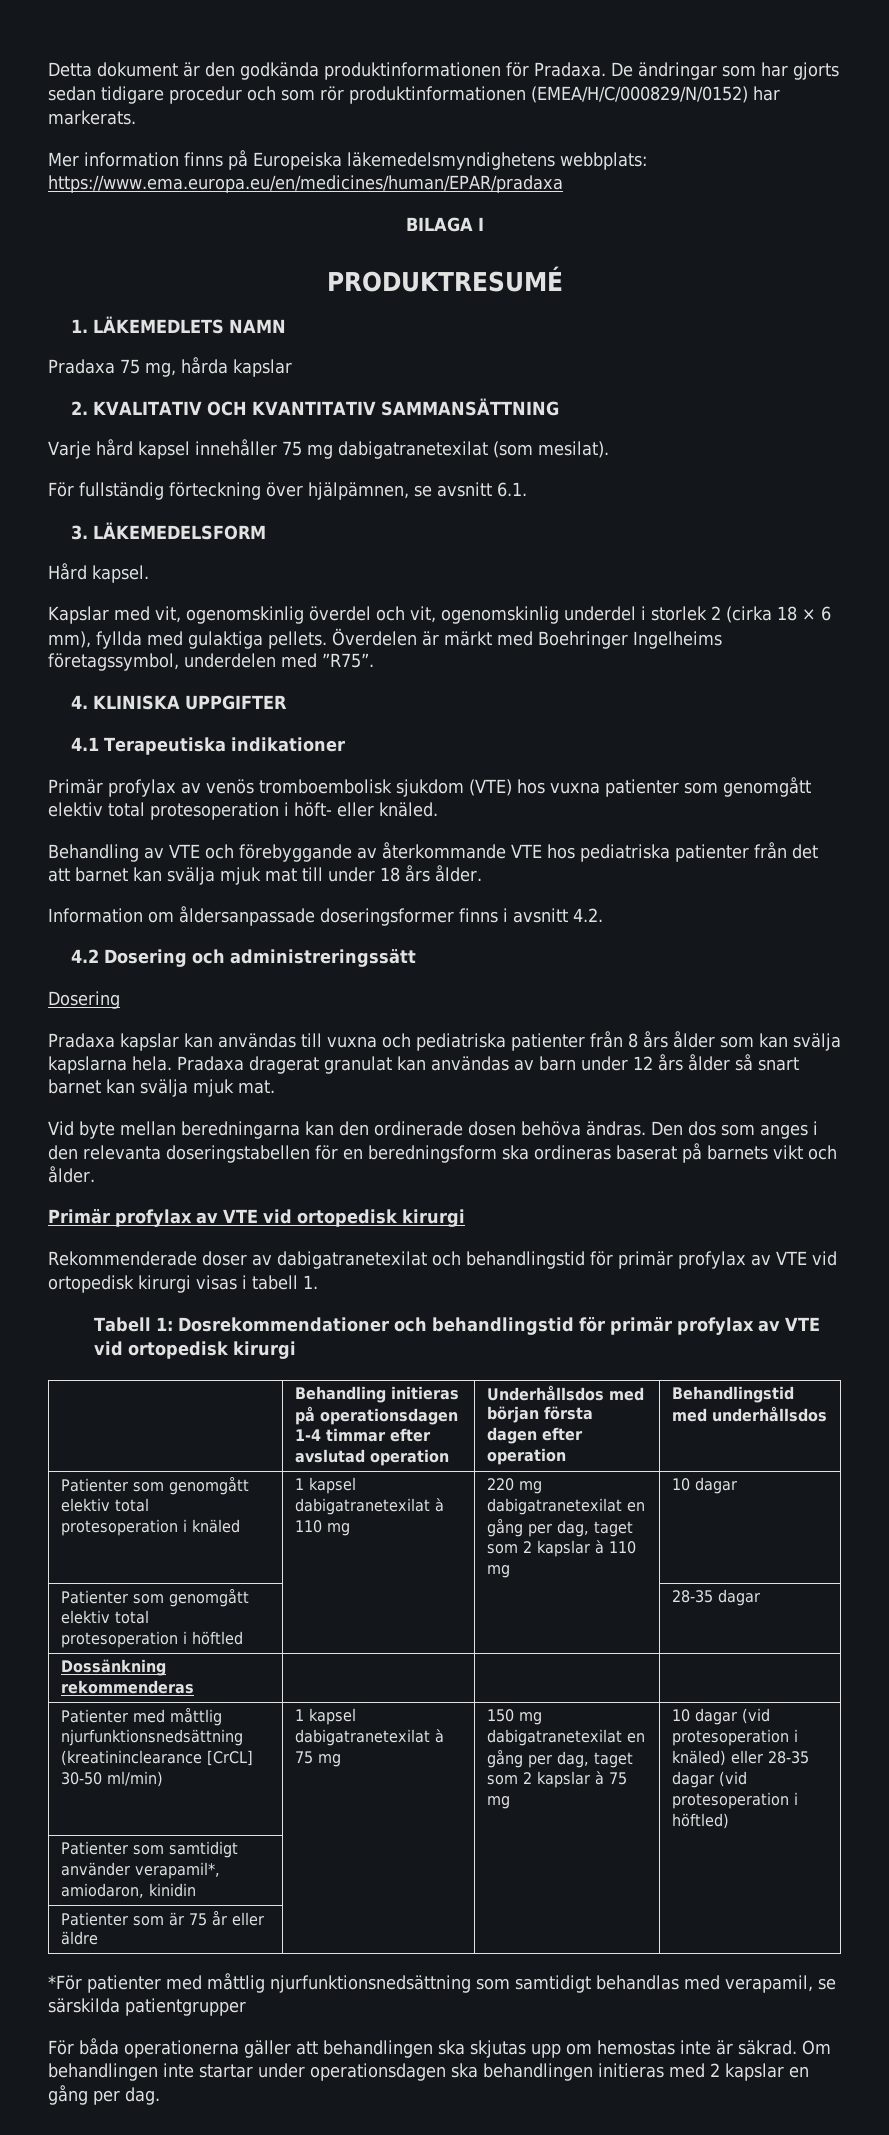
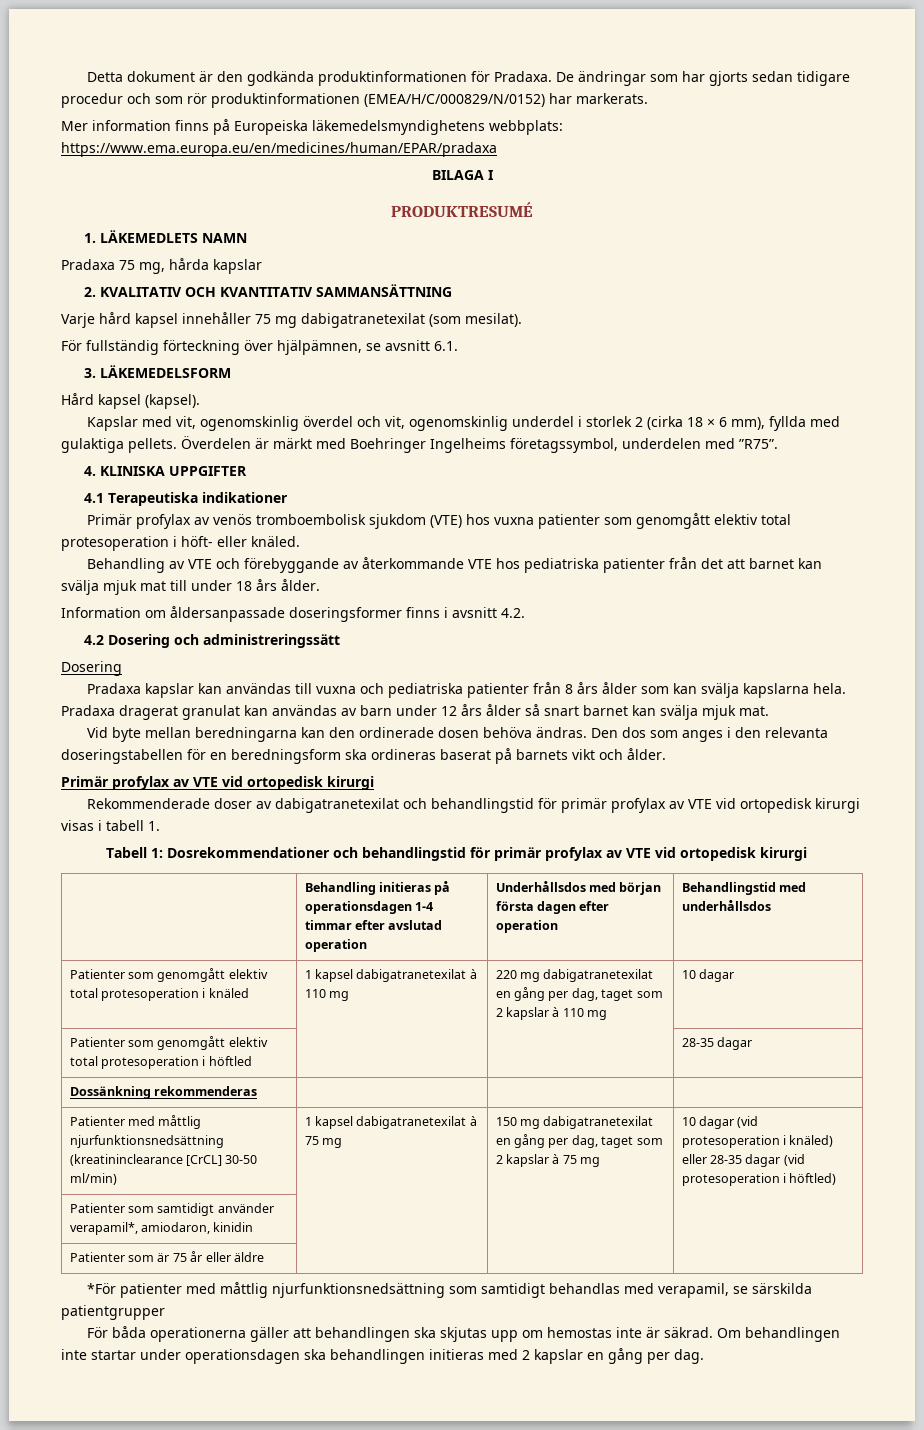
[92,565,149,583] kapsel. -> [98,394,200,409] kapsel (kapsel).

